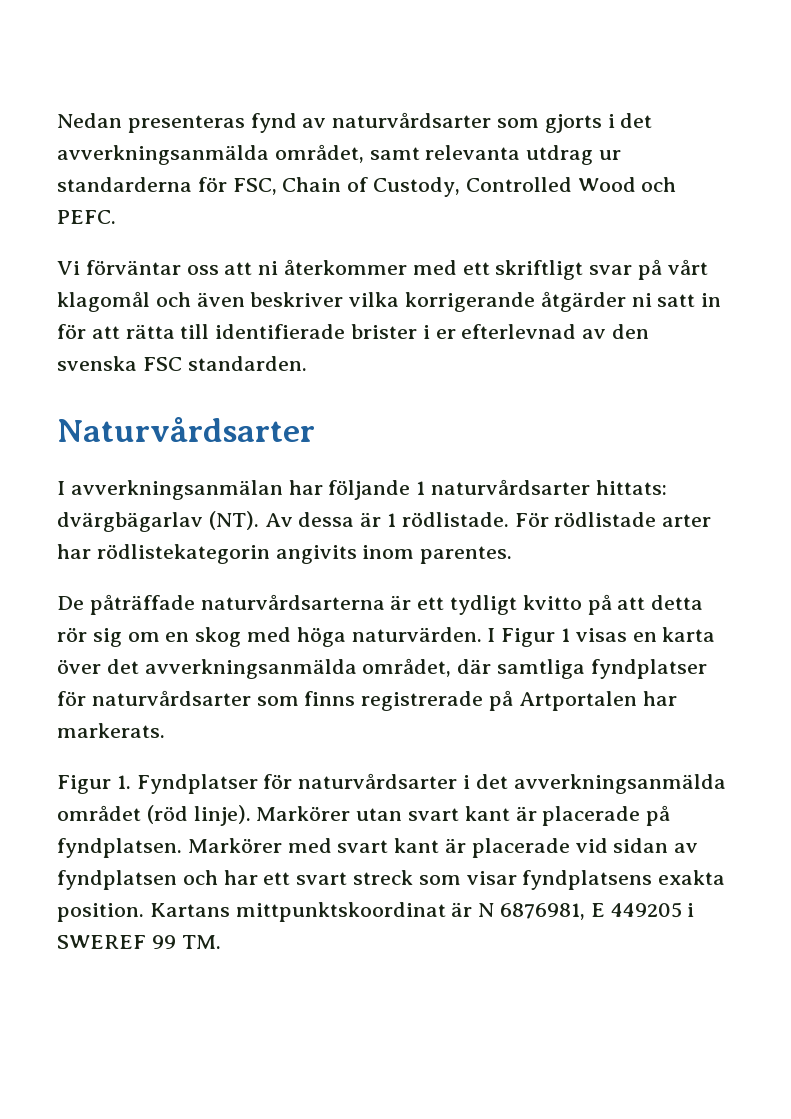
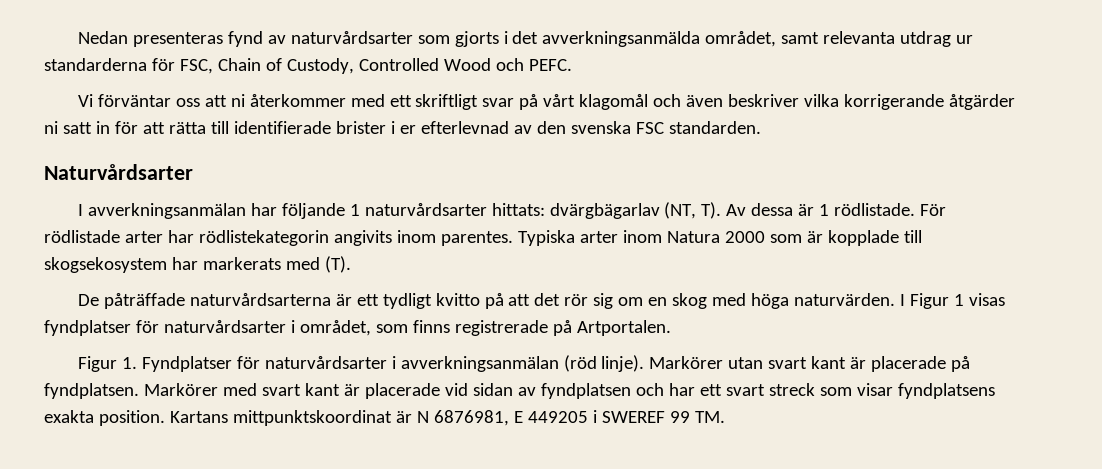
[208,511,259,530] (NT). -> [664,202,722,219] (NT, T).
(513, 555) none -> [517,230,922,246] [44,256,351,273] Typiska arter inom Natura 2000 som är kopplade till skogsekosystem har markerats med (T).
[651,595,704,610] detta -> [534,293,561,306] det
[632,627,716,642] [57,658,586,679] en karta över det avverkningsanmälda området, där samtliga -> (1006, 299) none
(251, 698) none -> [290,320,371,336] i området,
[518,691,677,711] [57,723,165,738] Artportalen har markerats. -> [576,320,671,336] Artportalen.
[475,774,726,794] [57,805,141,821] det avverkningsanmälda området -> [400,356,559,372] avverkningsanmälan

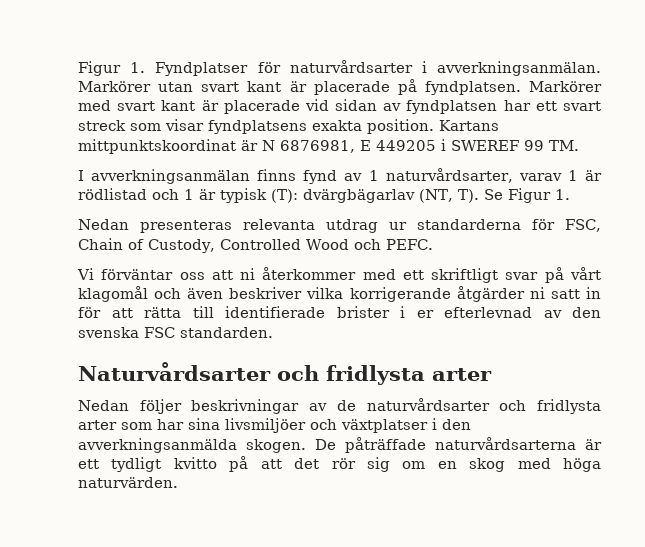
[77,31,820,47] Nedan presenteras fynd av naturvårdsarter som gjorts i det avverkningsanmälda området, samt -> [78,60,601,76] [78,79,602,95] [78,99,601,114] [78,119,499,134] [78,139,579,154] [78,168,602,184] [78,188,570,203] [78,219,232,233] Figur 1. Fyndplatser för naturvårdsarter i avverkningsanmälan. Markörer utan svart kant är placerade på fyndplatsen. Markörer med svart kant är placerade vid sidan av fyndplatsen har ett svart streck som visar fyndplatsens exakta position. Kartans mittpunktskoordinat är N 6876981, E 449205 i SWEREF 99 TM. // I avverkningsanmälan finns fynd av 1 naturvårdsarter, varav 1 är rödlistad och 1 är typisk (T): dvärgbägarlav (NT, T). Se Figur 1. // Nedan presenteras
[77,202,947,219] [44,230,922,246] [44,256,351,273] // I avverkningsanmälan har följande 1 naturvårdsarter hittats: dvärgbägarlav (NT, T). Av dessa är 1 rödlistade. För rödlistade arter har rödlistekategorin angivits inom parentes. Typiska arter inom Natura 2000 som är kopplade till skogsekosystem har markerats med (T). // -> [277,365,492,385] [78,398,601,414] [78,418,471,433] [78,438,306,453] och fridlysta arter // Nedan följer beskrivningar av de naturvårdsarter och fridlysta arter som har sina livsmiljöer och växtplatser i den avverkningsanmälda skogen.
[900,293,1006,309] [44,320,671,336] [77,355,971,372] [44,383,995,399] [44,410,725,426] I Figur 1 visas fyndplatser för naturvårdsarter i området, som finns registrerade på Artportalen. // Figur 1. Fyndplatser för naturvårdsarter i avverkningsanmälan (röd linje). Markörer utan svart kant är placerade på fyndplatsen. Markörer med svart kant är placerade vid sidan av fyndplatsen och har ett svart streck som visar fyndplatsens exakta position. Kartans mittpunktskoordinat är N 6876981, E 449205 i SWEREF 99 TM. -> (178, 482) none

